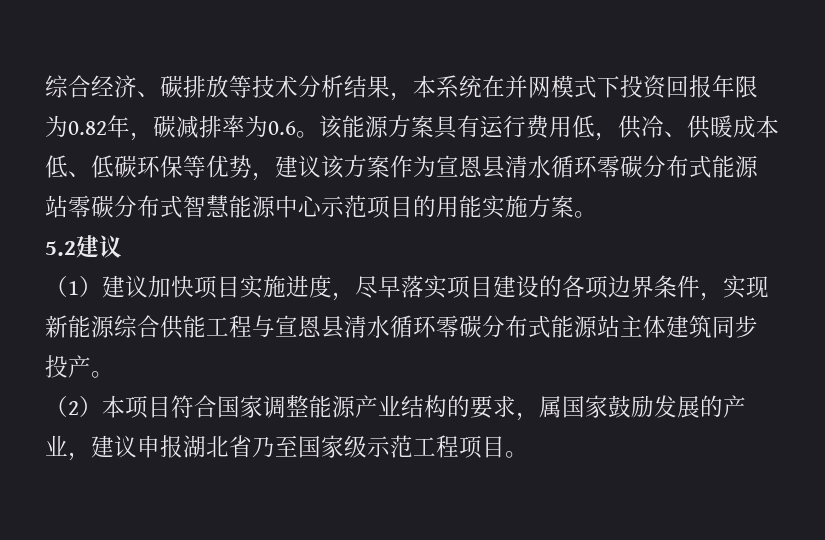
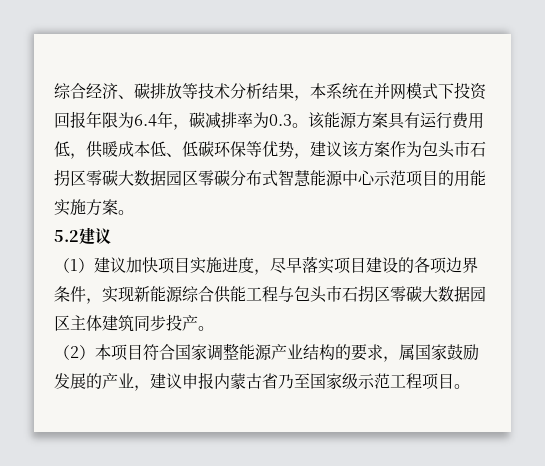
[68,121,107,135] 0.82 -> [134,114,157,127] 6.4
[268,121,296,135] 0.6 -> [269,114,292,126] 0.3
[641,115,710,139] 冷、供 -> (103, 149) none
[436,155,759,179] [45,195,68,218] 宣恩县清水循环零碳分布式能源站 -> [422,141,486,158] [54,169,198,186] 包头市石拐区零碳大数据园区
[275,315,620,339] 宣恩县清水循环零碳分布式能源站 -> [294,285,486,303] [54,315,70,331] 包头市石拐区零碳大数据园区
[183,435,229,458] 湖北 -> [214,373,262,389] 内蒙古

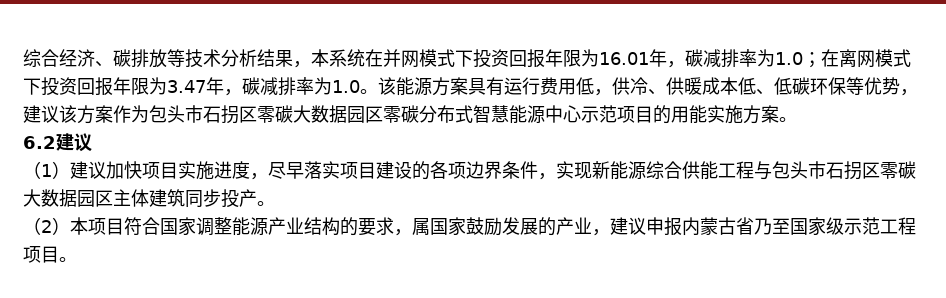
[134,111,292,130] 6.4年，碳减排率为0.3 -> [599,49,911,68] [23,77,360,96] 16.01年，碳减排率为1.0；在离网模式下投资回报年限为3.47年，碳减排率为1.0
(103, 149) none -> [630,77,684,95] 冷、供
[54,230,79,242] 5.2 -> [23,136,56,149] 6.2

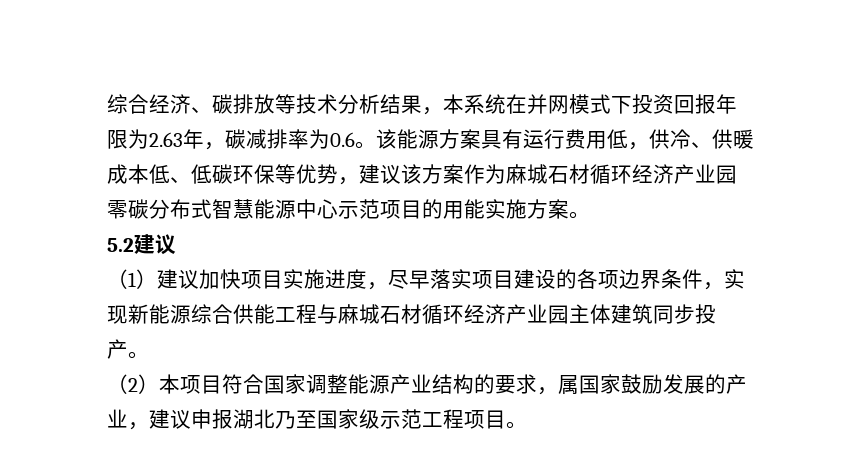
[599,49,911,68] [23,77,360,96] 16.01年，碳减排率为1.0；在离网模式下投资回报年限为3.47年，碳减排率为1.0 -> [149,129,355,150] 2.63年，碳减排率为0.6
[149,105,383,124] 包头市石拐区零碳大数据园区 -> [506,164,737,184] 麻城石材循环经济产业园
[23,136,56,149] 6.2 -> [107,238,134,252] 5.2
[772,161,916,180] [23,189,113,207] 包头市石拐区零碳大数据园区 -> [338,304,569,324] 麻城石材循环经济产业园
[682,217,754,236] 内蒙古省 -> [233,409,275,429] 湖北

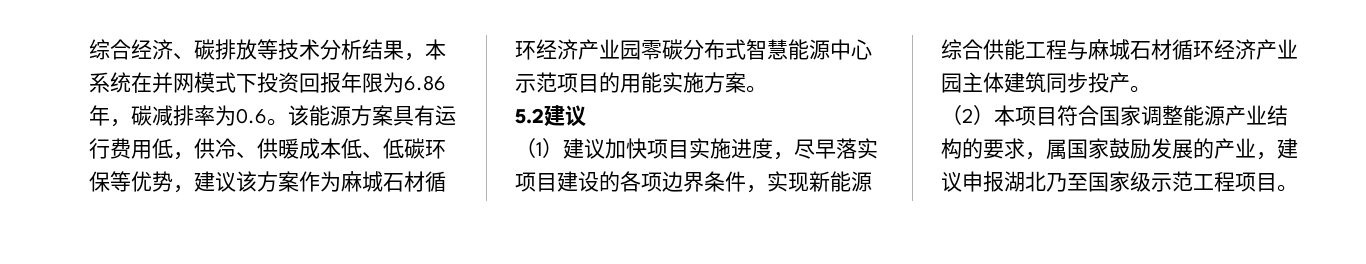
[149,132,183,147] 2.63 -> [404,75,446,91] 6.86

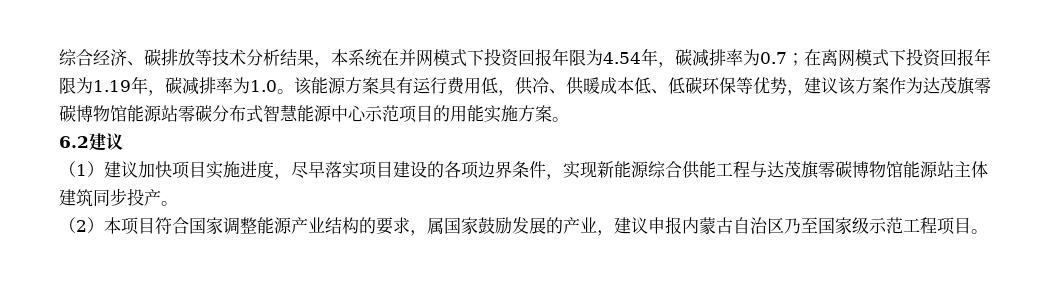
[404,75,446,91] [89,105,267,127] 6.86年，碳减排率为0.6 -> [603,48,991,68] [59,76,277,96] 4.54年，碳减排率为0.7；在离网模式下投资回报年限为1.19年，碳减排率为1.0
[341,171,446,192] [515,39,641,60] 麻城石材循环经济产业园 -> [923,77,991,95] [59,105,178,122] 达茂旗零碳博物馆能源站
[515,108,544,124] 5.2 -> [59,136,89,148] 6.2
[1088,39,1298,60] [941,73,962,93] 麻城石材循环经济产业园 -> [767,161,954,179] 达茂旗零碳博物馆能源站
[1004,171,1046,192] 湖北 -> [682,217,784,234] 内蒙古自治区

